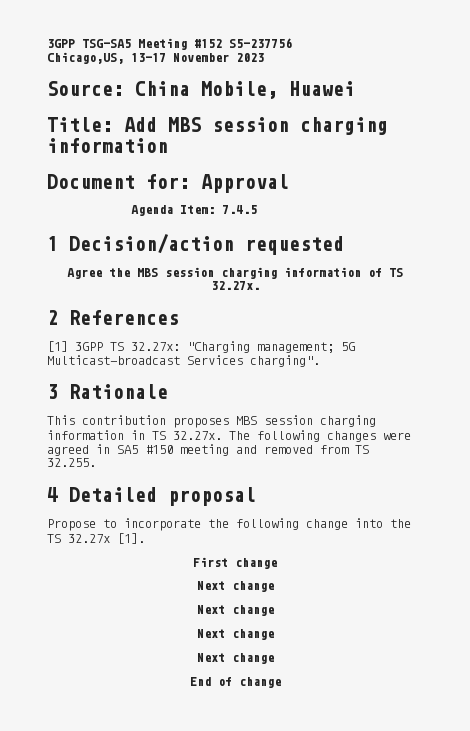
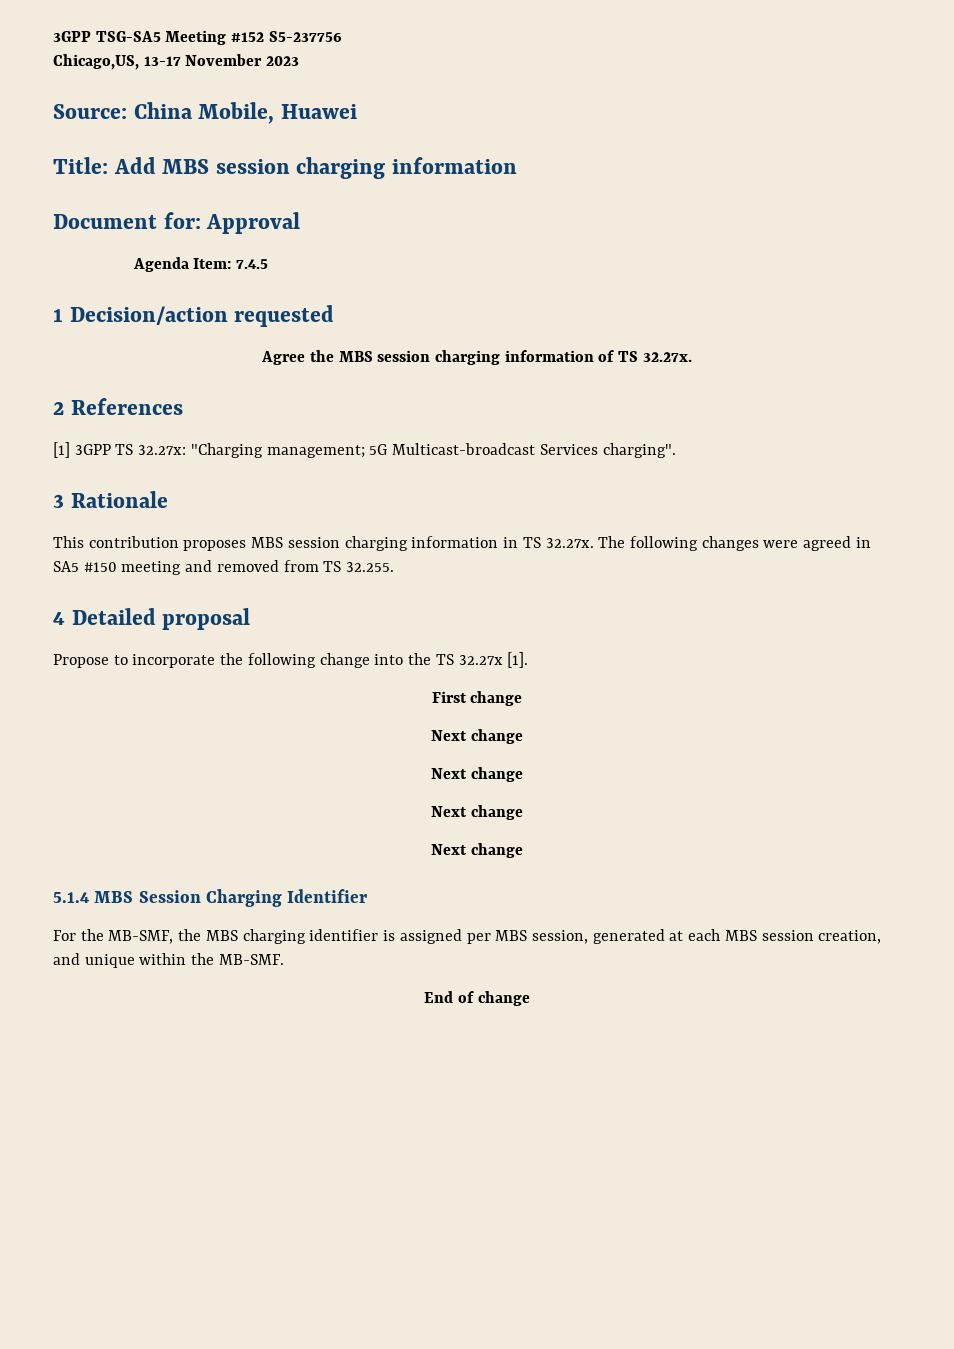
(274, 658) none -> [53,889,368,907] [53,929,882,944] [53,953,284,968] // 5.1.4 MBS Session Charging Identifier // For the MB-SMF, the MBS charging identifier is assigned per MBS session, generated at each MBS session creation, and unique within the MB-SMF.

